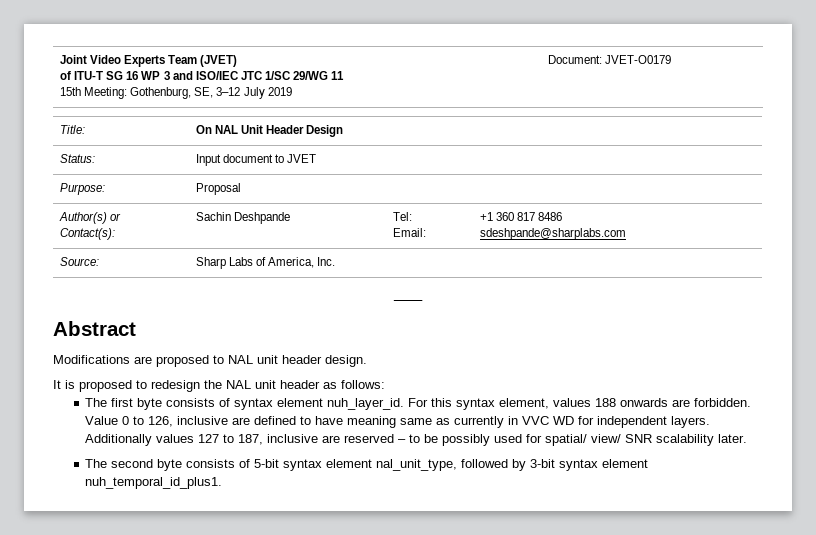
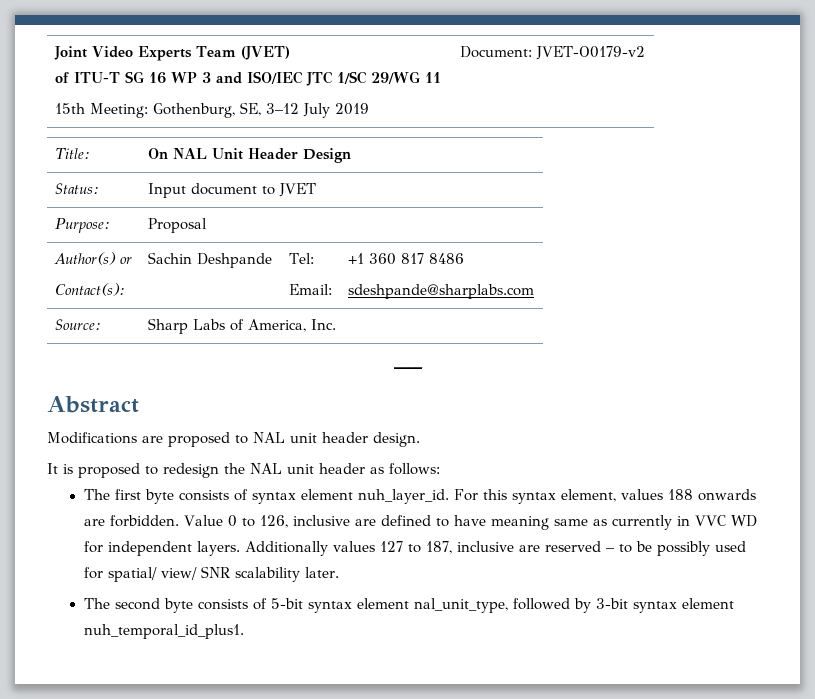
[605,55,672,64] JVET-O0179 -> [535,46,645,60] JVET-O0179-v2

